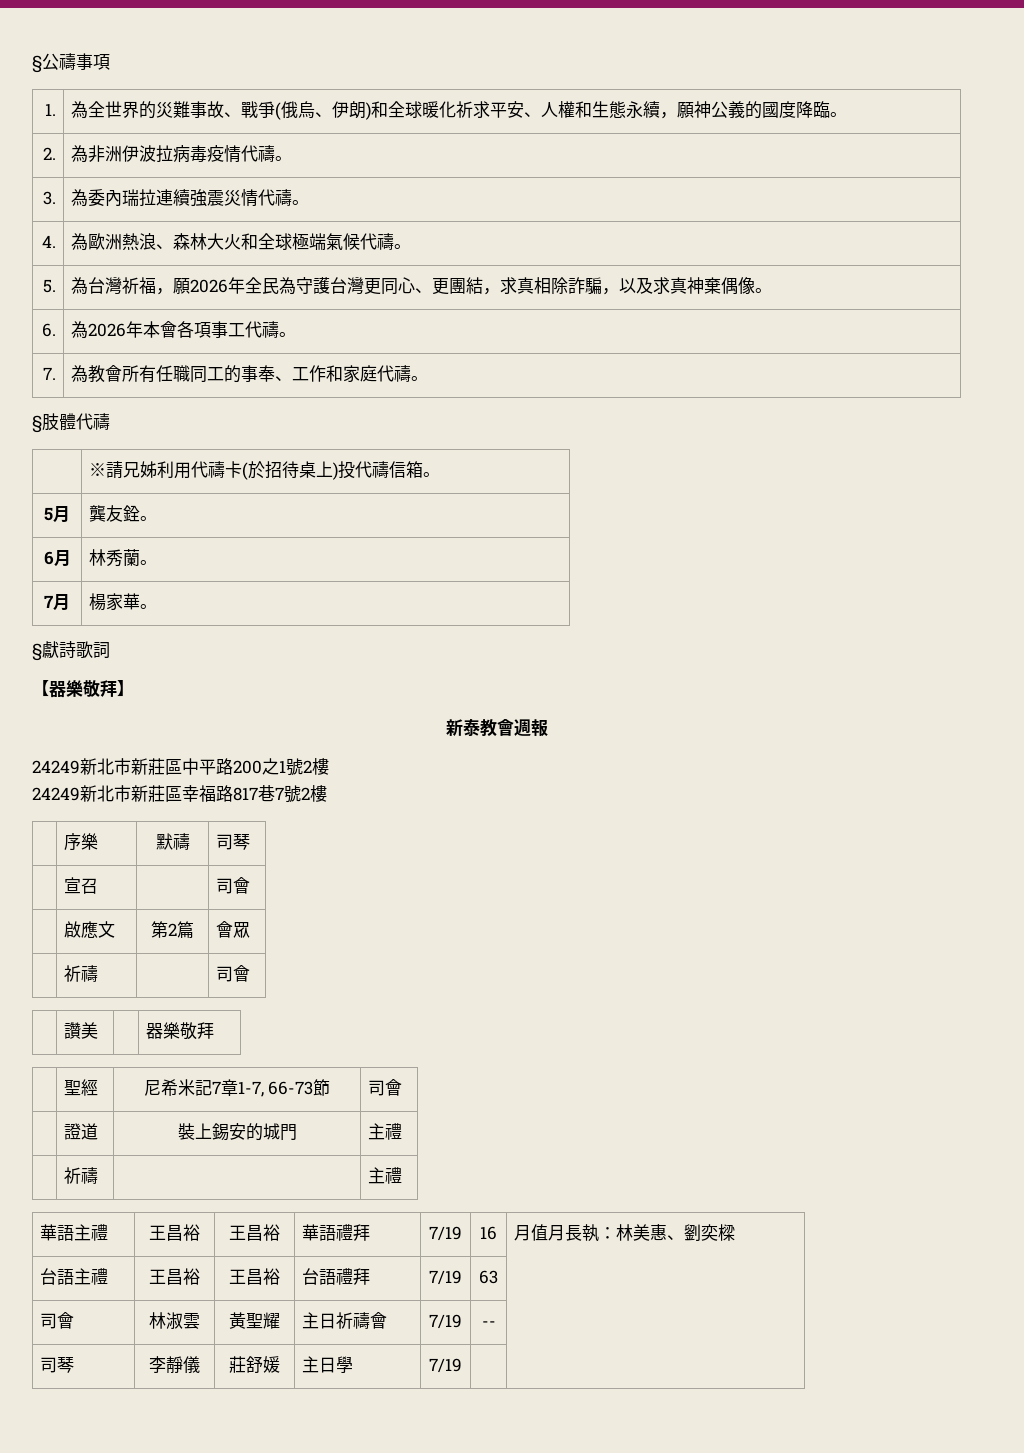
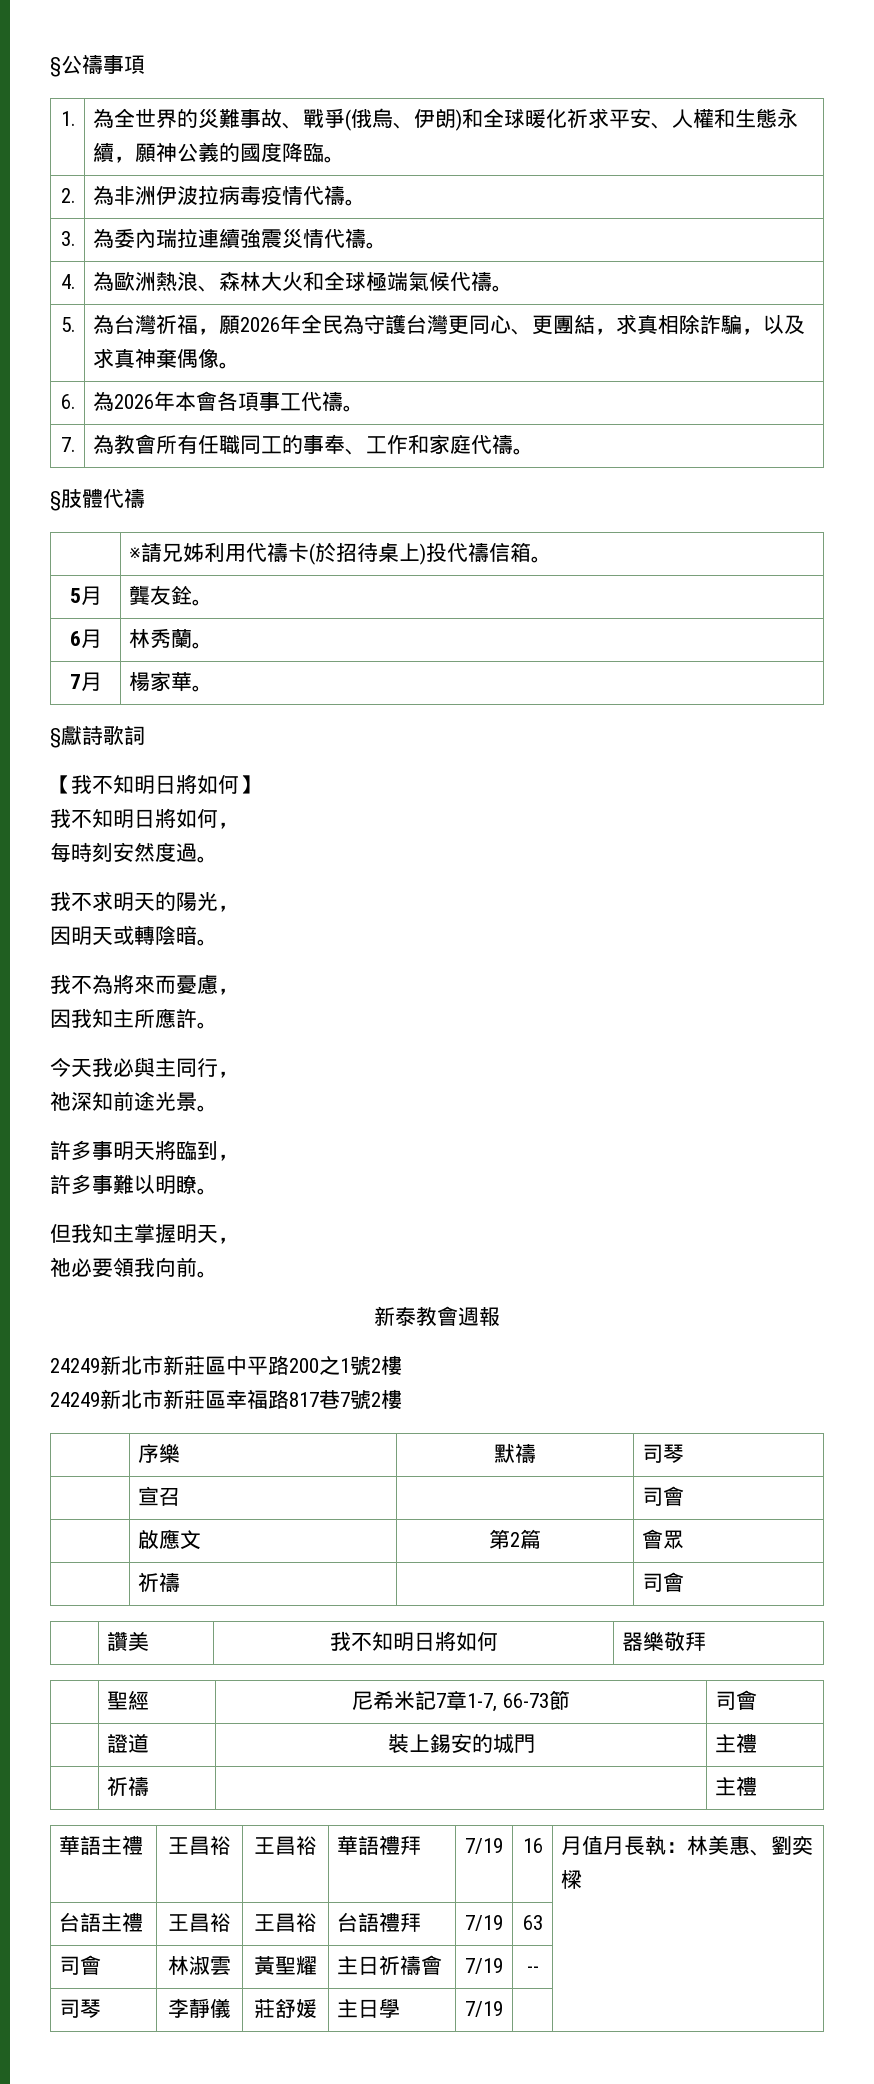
[49,680,134,698] 器樂敬拜】 -> [71,774,260,794] [50,808,239,829] [50,842,218,863] [50,891,239,912] [50,925,218,946] [50,974,239,995] [50,1008,218,1029] [50,1057,239,1078] [50,1091,218,1112] [50,1140,239,1161] [50,1174,218,1195] [50,1223,239,1244] [50,1257,218,1278] 我不知明日將如何】 // 我不知明日將如何， // 每時刻安然度過。 // 我不求明天的陽光， // 因明天或轉陰暗。 // 我不為將來而憂慮， // 因我知主所應許。 // 今天我必與主同行， // 祂深知前途光景。 // 許多事明天將臨到， // 許多事難以明瞭。 // 但我知主掌握明天， // 祂必要領我向前。
(99, 1030) none -> [329,1631,498,1651] 我不知明日將如何

